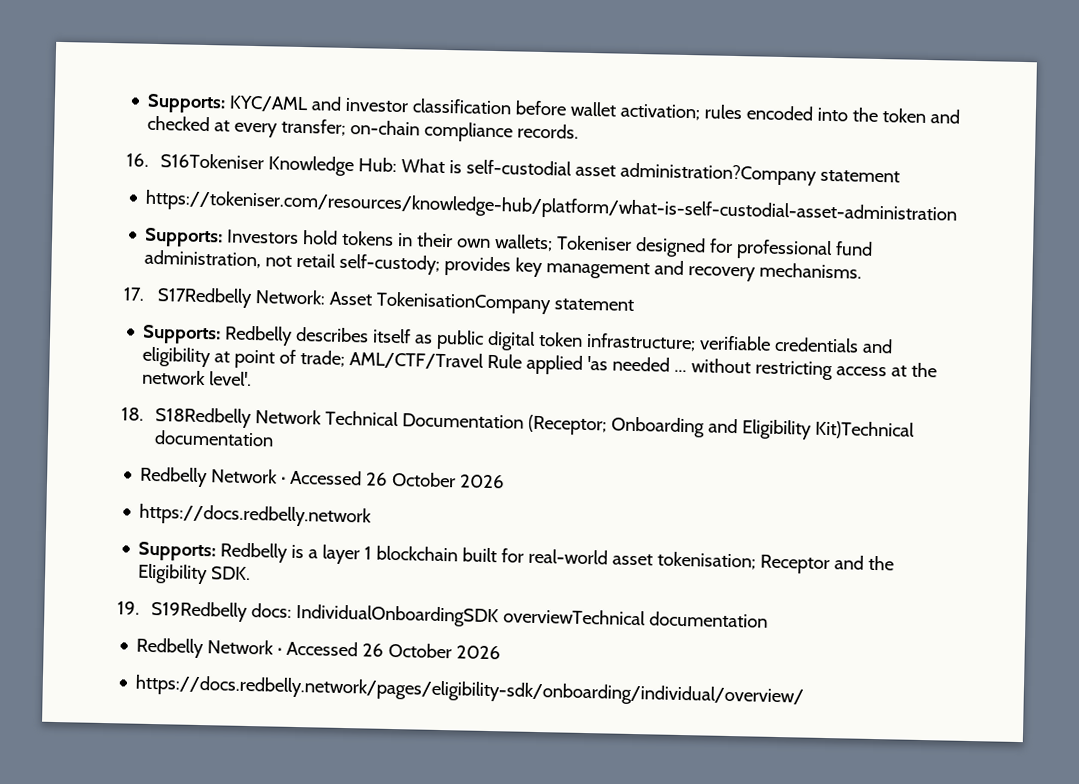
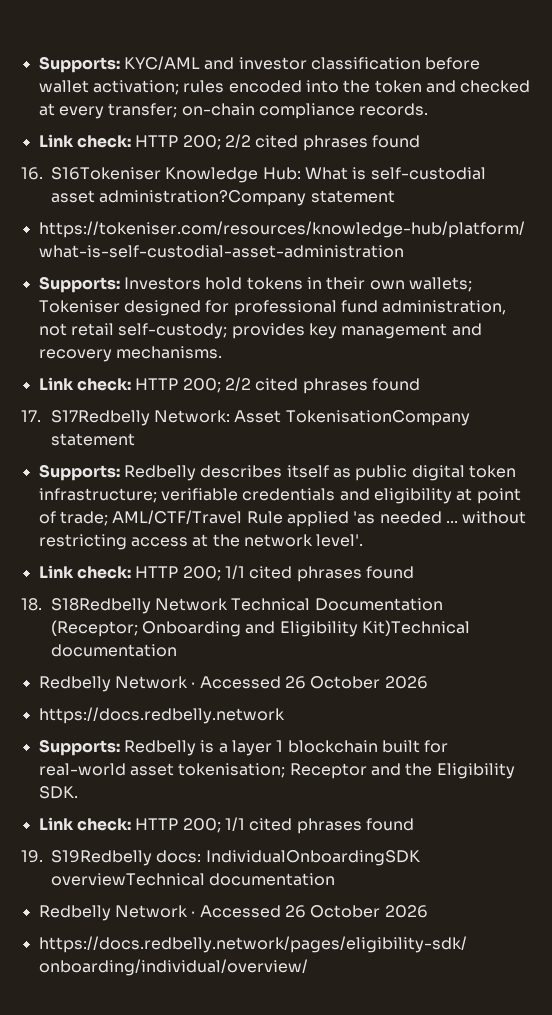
(580, 131) none -> [38,134,420,151] // Link check: HTTP 200; 2/2 cited phrases found
(863, 270) none -> [38,377,420,394] // Link check: HTTP 200; 2/2 cited phrases found
(253, 379) none -> [38,565,414,582] // Link check: HTTP 200; 1/1 cited phrases found
(252, 573) none -> [38,817,414,834] // Link check: HTTP 200; 1/1 cited phrases found

